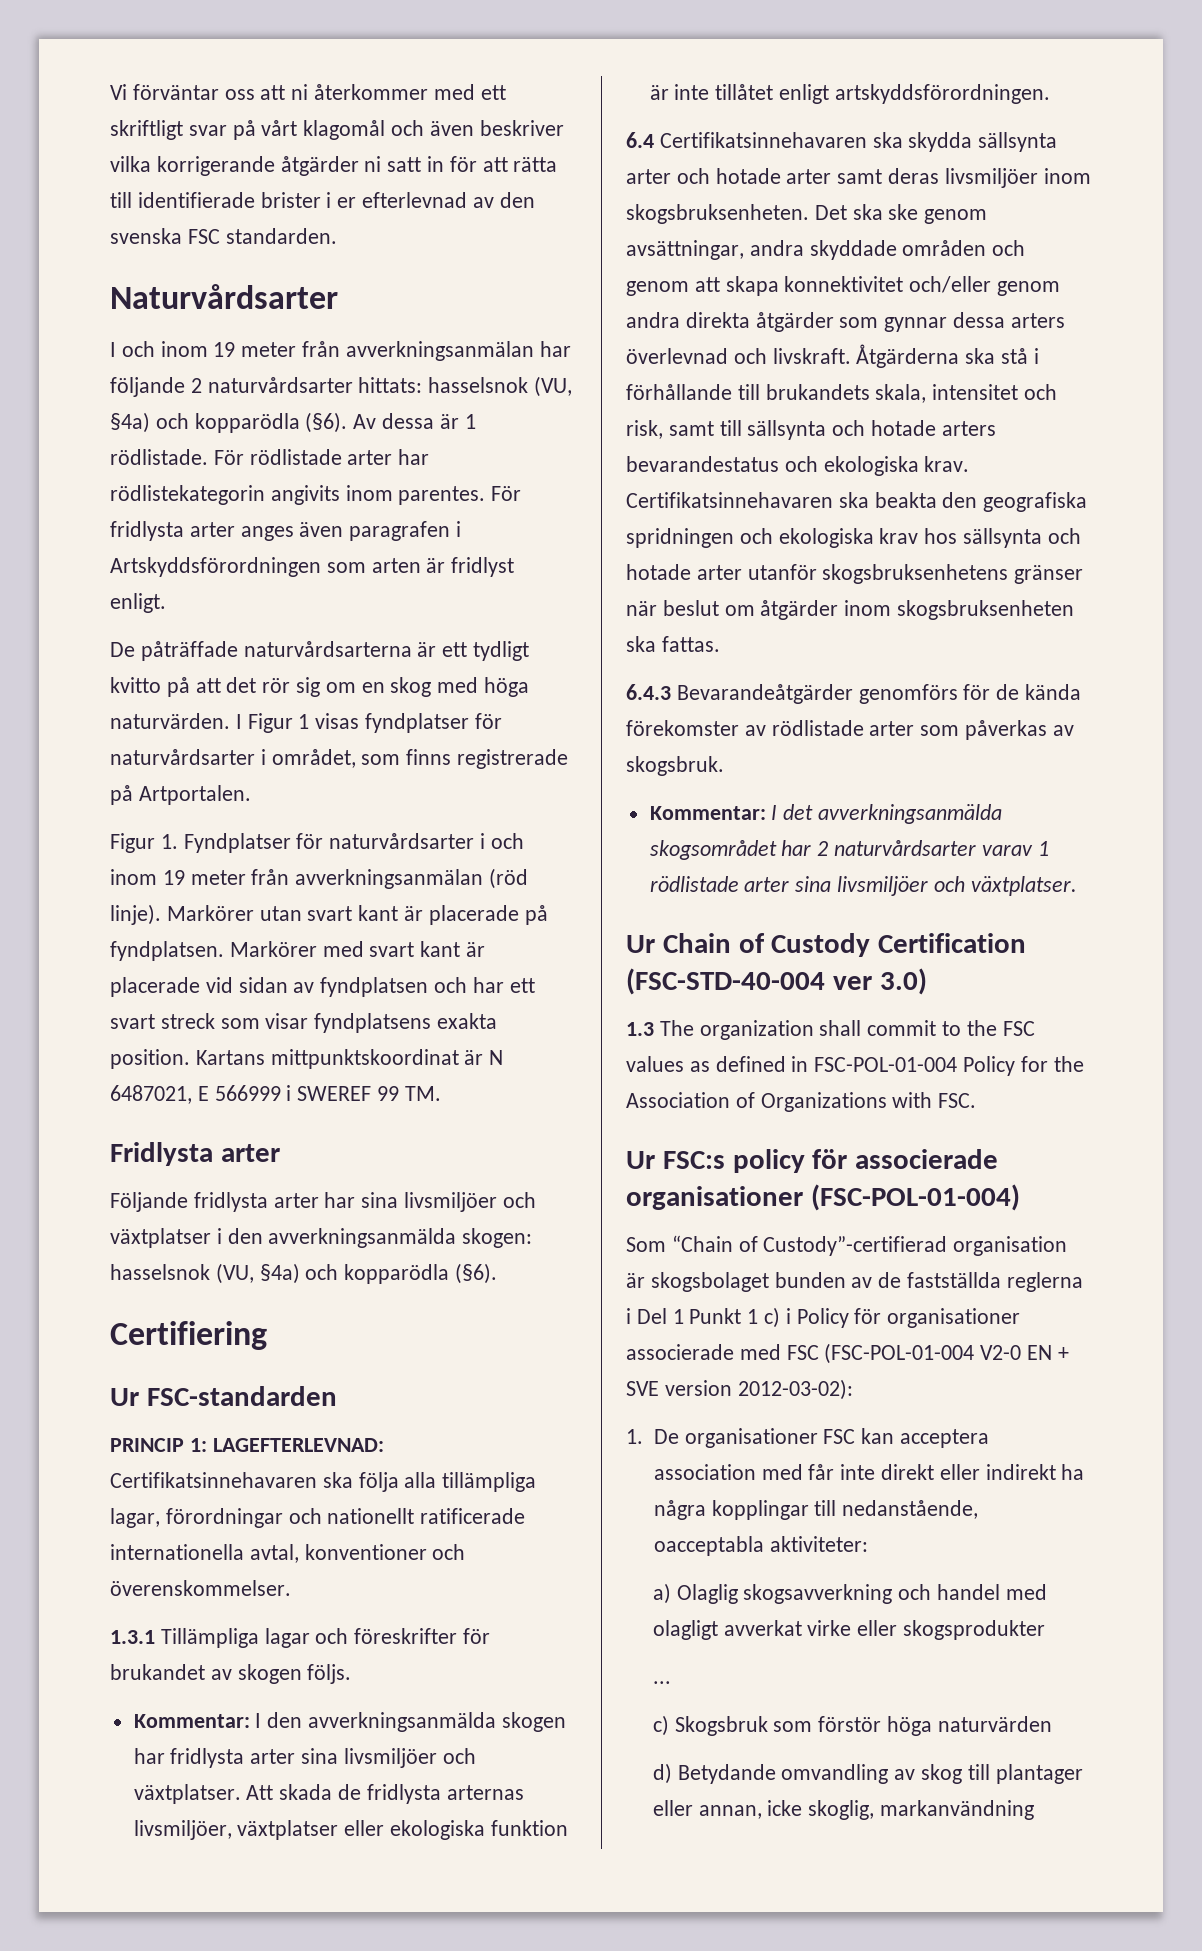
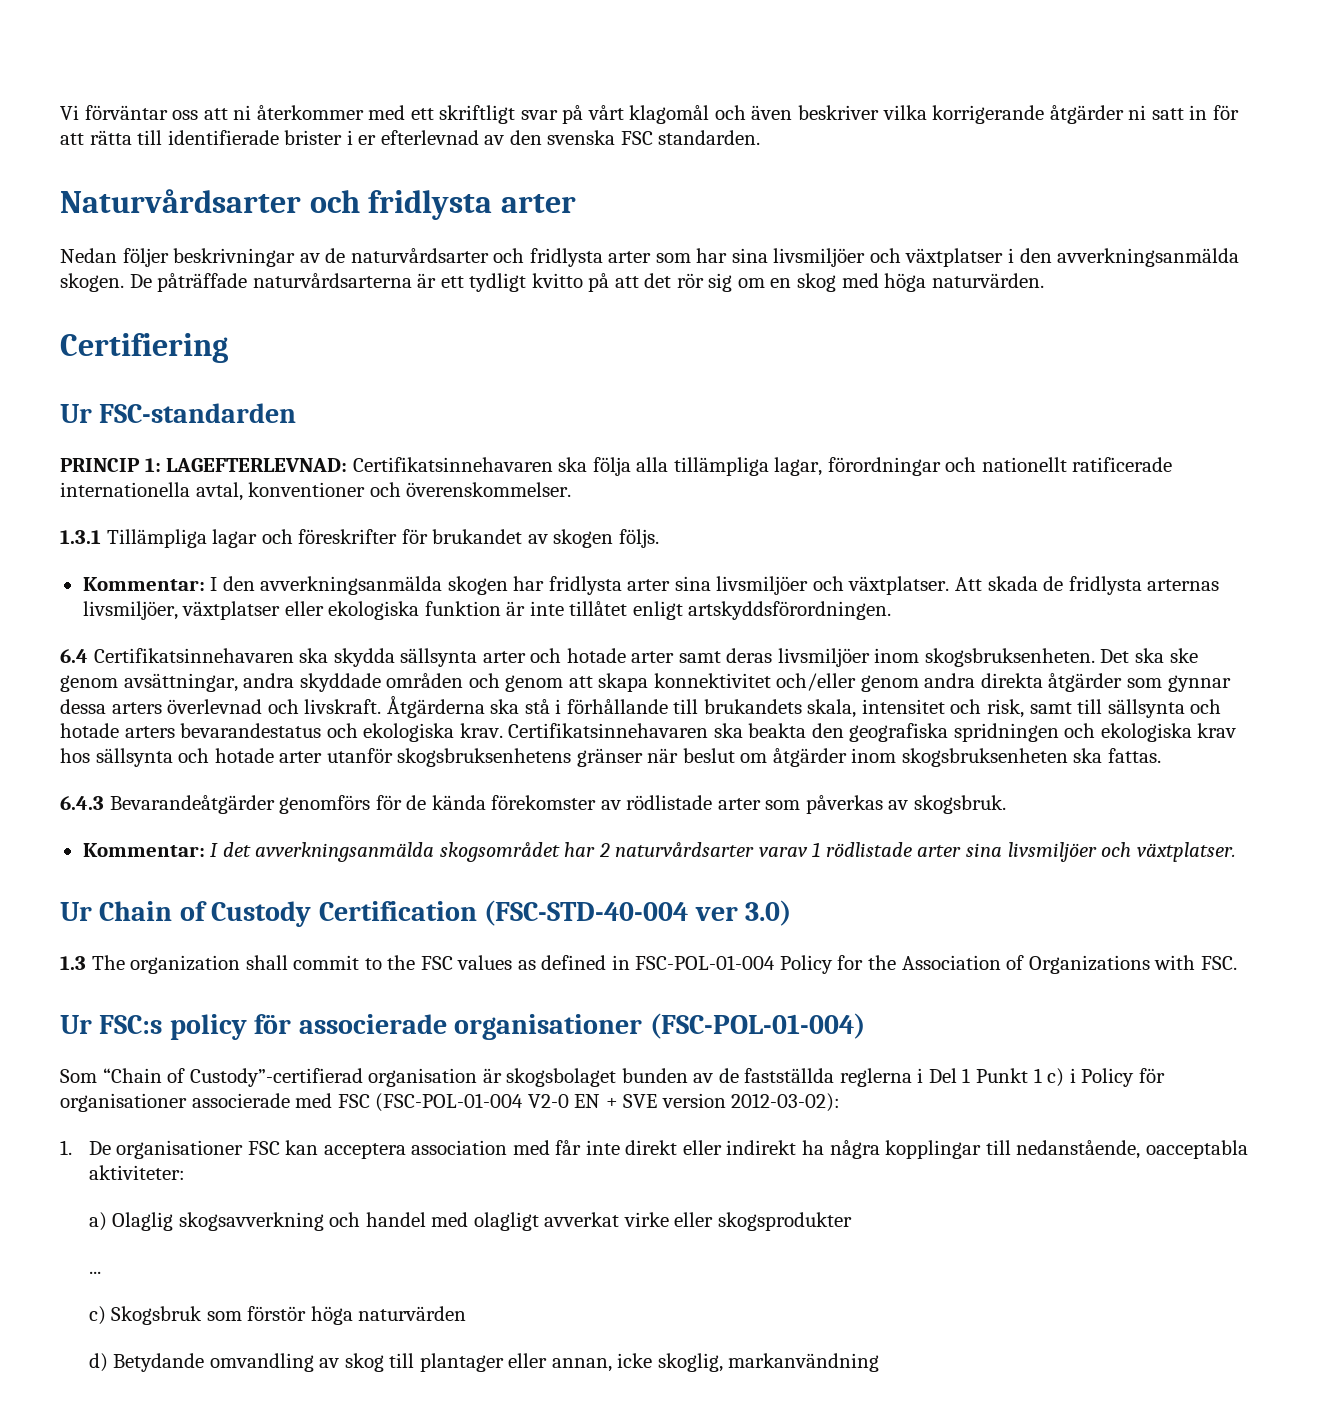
[110,341,571,361] [110,376,573,397] [110,412,476,433] [110,449,430,465] [110,485,522,505] [110,521,462,541] [110,557,515,577] [110,593,166,613] // I och inom 19 meter från avverkningsanmälan har följande 2 naturvårdsarter hittats: hasselsnok (VU, §4a) och kopparödla (§6). Av dessa är 1 rödlistade. För rödlistade arter har rödlistekategorin angivits inom parentes. För fridlysta arter anges även paragrafen i Artskyddsförordningen som arten är fridlyst enligt. // -> [309,190,576,220] [60,248,1240,267] [60,273,124,292] och fridlysta arter // Nedan följer beskrivningar av de naturvårdsarter och fridlysta arter som har sina livsmiljöer och växtplatser i den avverkningsanmälda skogen.
[235,713,502,733] [110,749,569,769] [110,785,251,805] [110,833,524,853] [110,868,529,889] [110,904,548,925] [110,941,486,961] [110,977,535,997] [110,1013,498,1033] [110,1049,504,1069] [110,1085,441,1104] [110,1142,280,1166] [110,1192,536,1212] [110,1228,533,1248] [110,1263,498,1284] I Figur 1 visas fyndplatser för naturvårdsarter i området, som finns registrerade på Artportalen. // Figur 1. Fyndplatser för naturvårdsarter i och inom 19 meter från avverkningsanmälan (röd linje). Markörer utan svart kant är placerade på fyndplatsen. Markörer med svart kant är placerade vid sidan av fyndplatsen och har ett svart streck som visar fyndplatsens exakta position. Kartans mittpunktskoordinat är N 6487021, E 566999 i SWEREF 99 TM. // Fridlysta arter // Följande fridlysta arter har sina livsmiljöer och växtplatser i den avverkningsanmälda skogen: hasselsnok (VU, §4a) och kopparödla (§6). -> (1044, 280) none

